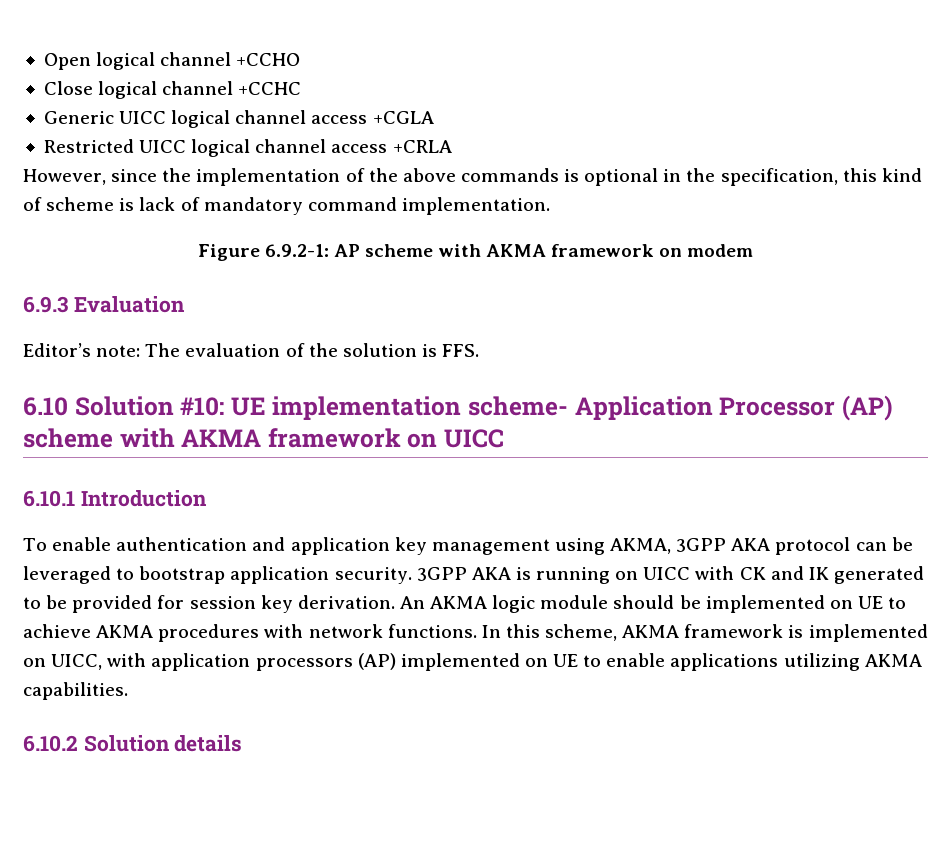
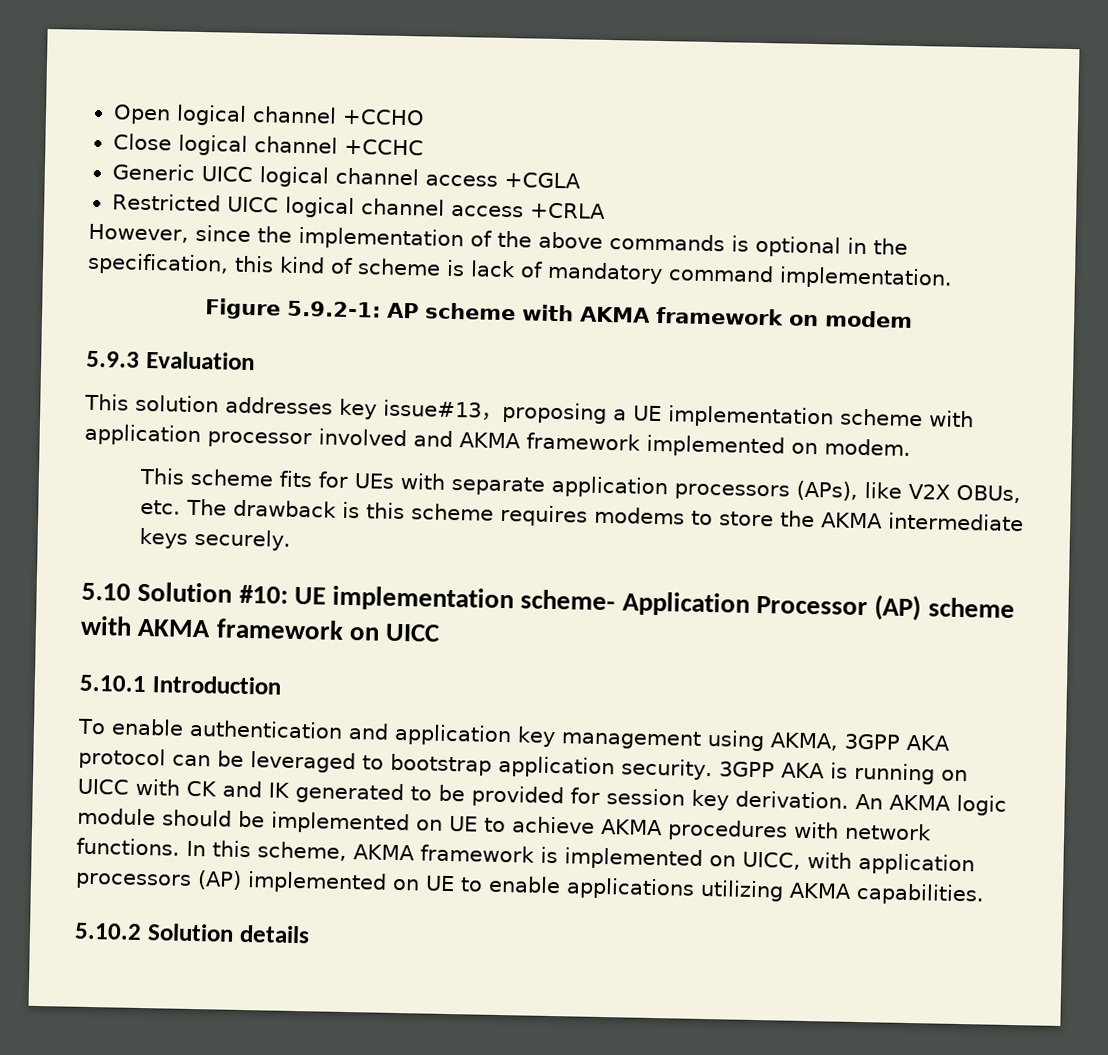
[265,244,330,257] 6.9.2-1: -> [286,300,381,318] 5.9.2-1:
[23,296,68,313] 6.9.3 -> [86,350,140,368] 5.9.3
[23,343,480,357] [23,397,68,416] Editor’s note: The evaluation of the solution is FFS. // 6.10 -> [84,393,974,429] [84,423,911,458] [138,467,1021,504] [139,498,1024,532] [138,527,291,551] [81,582,131,601] This solution addresses key issue#13，proposing a UE implementation scheme with application processor involved and AKMA framework implemented on modem. // This scheme fits for UEs with separate application processors (APs), like V2X OBUs, etc. The drawback is this scheme requires modems to store the AKMA intermediate keys securely. // 5.10
[23,490,75,507] 6.10.1 -> [79,674,147,693] 5.10.1
[23,735,78,752] 6.10.2 -> [74,922,142,941] 5.10.2

